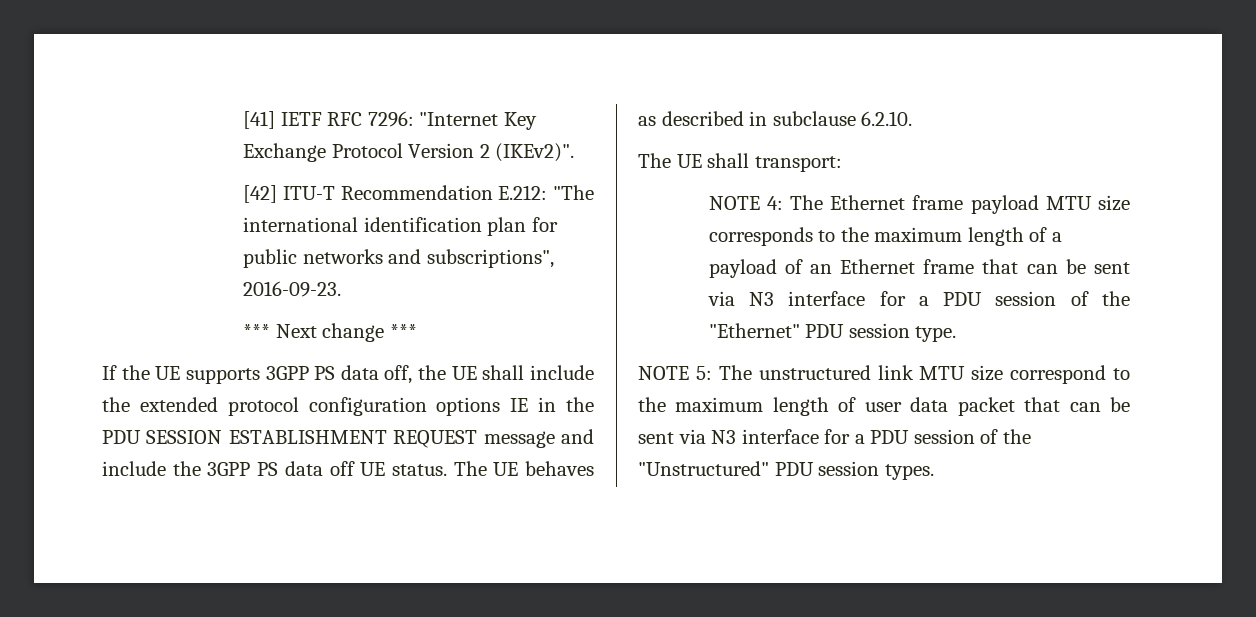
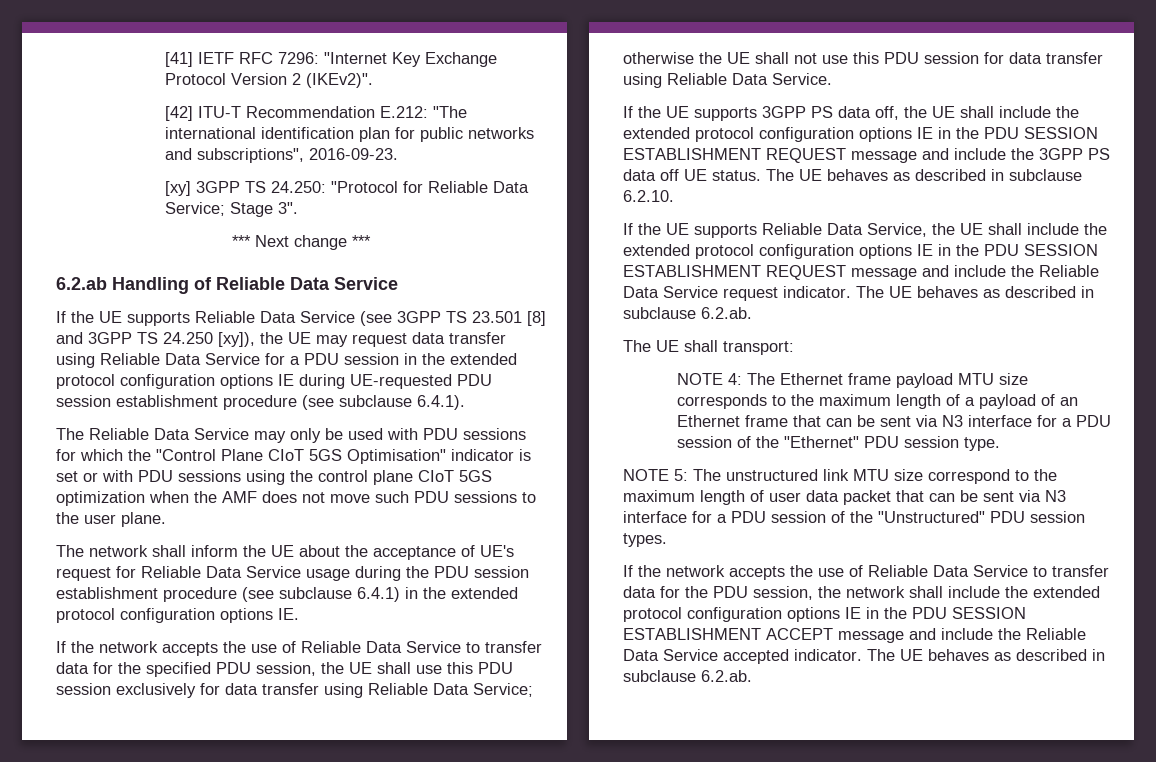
[243,323,417,342] *** Next change *** -> [164,181,529,196] [164,202,298,217] [232,235,371,250] [56,277,398,294] [56,311,546,326] [56,332,506,347] [56,353,517,368] [56,374,492,389] [56,395,465,410] [56,428,526,443] [56,449,531,464] [56,470,492,485] [56,491,536,506] [56,512,166,527] [56,545,514,560] [56,566,529,581] [56,587,518,602] [56,608,299,623] [56,641,542,656] [56,662,513,677] [56,683,533,698] [623,52,1103,64] [623,73,832,88] [xy] 3GPP TS 24.250: "Protocol for Reliable Data Service; Stage 3". // *** Next change *** // 6.2.ab Handling of Reliable Data Service // If the UE supports Reliable Data Service (see 3GPP TS 23.501 [8] and 3GPP TS 24.250 [xy]), the UE may request data transfer using Reliable Data Service for a PDU session in the extended protocol configuration options IE during UE-requested PDU session establishment procedure (see subclause 6.4.1). // The Reliable Data Service may only be used with PDU sessions for which the "Control Plane CIoT 5GS Optimisation" indicator is set or with PDU sessions using the control plane CIoT 5GS optimization when the AMF does not move such PDU sessions to the user plane. // The network shall inform the UE about the acceptance of UE's request for Reliable Data Service usage during the PDU session establishment procedure (see subclause 6.4.1) in the extended protocol configuration options IE. // If the network accepts the use of Reliable Data Service to transfer data for the specified PDU session, the UE shall use this PDU session exclusively for data transfer using Reliable Data Service; otherwise the UE shall not use this PDU session for data transfer using Reliable Data Service.
(913, 118) none -> [623,223,1107,238] [623,244,1098,259] [623,265,1099,280] [623,286,1094,301] [623,307,752,319] // If the UE supports Reliable Data Service, the UE shall include the extended protocol configuration options IE in the PDU SESSION ESTABLISHMENT REQUEST message and include the Reliable Data Service request indicator. The UE behaves as described in subclause 6.2.ab.
(934, 472) none -> [623,565,1109,580] [623,586,1100,600] [623,607,1026,622] [623,628,1086,643] [623,649,1105,664] [623,670,752,682] // If the network accepts the use of Reliable Data Service to transfer data for the PDU session, the network shall include the extended protocol configuration options IE in the PDU SESSION ESTABLISHMENT ACCEPT message and include the Reliable Data Service accepted indicator. The UE behaves as described in subclause 6.2.ab.

